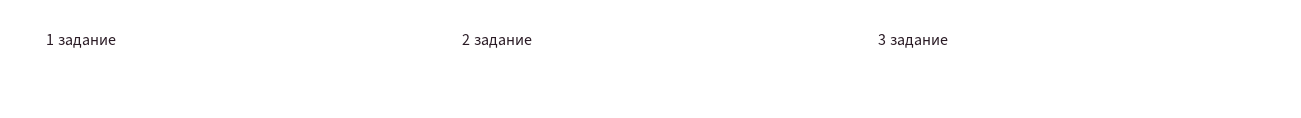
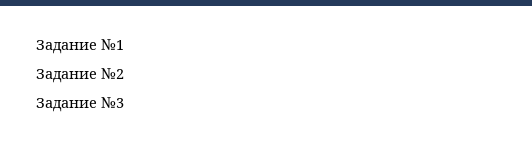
[46,34,117,48] [462,34,533,48] [878,34,949,48] 1 задание // 2 задание // 3 задание -> [36,39,124,54] [36,68,124,83] [36,97,124,112] Задание №1 // Задание №2 // Задание №3

